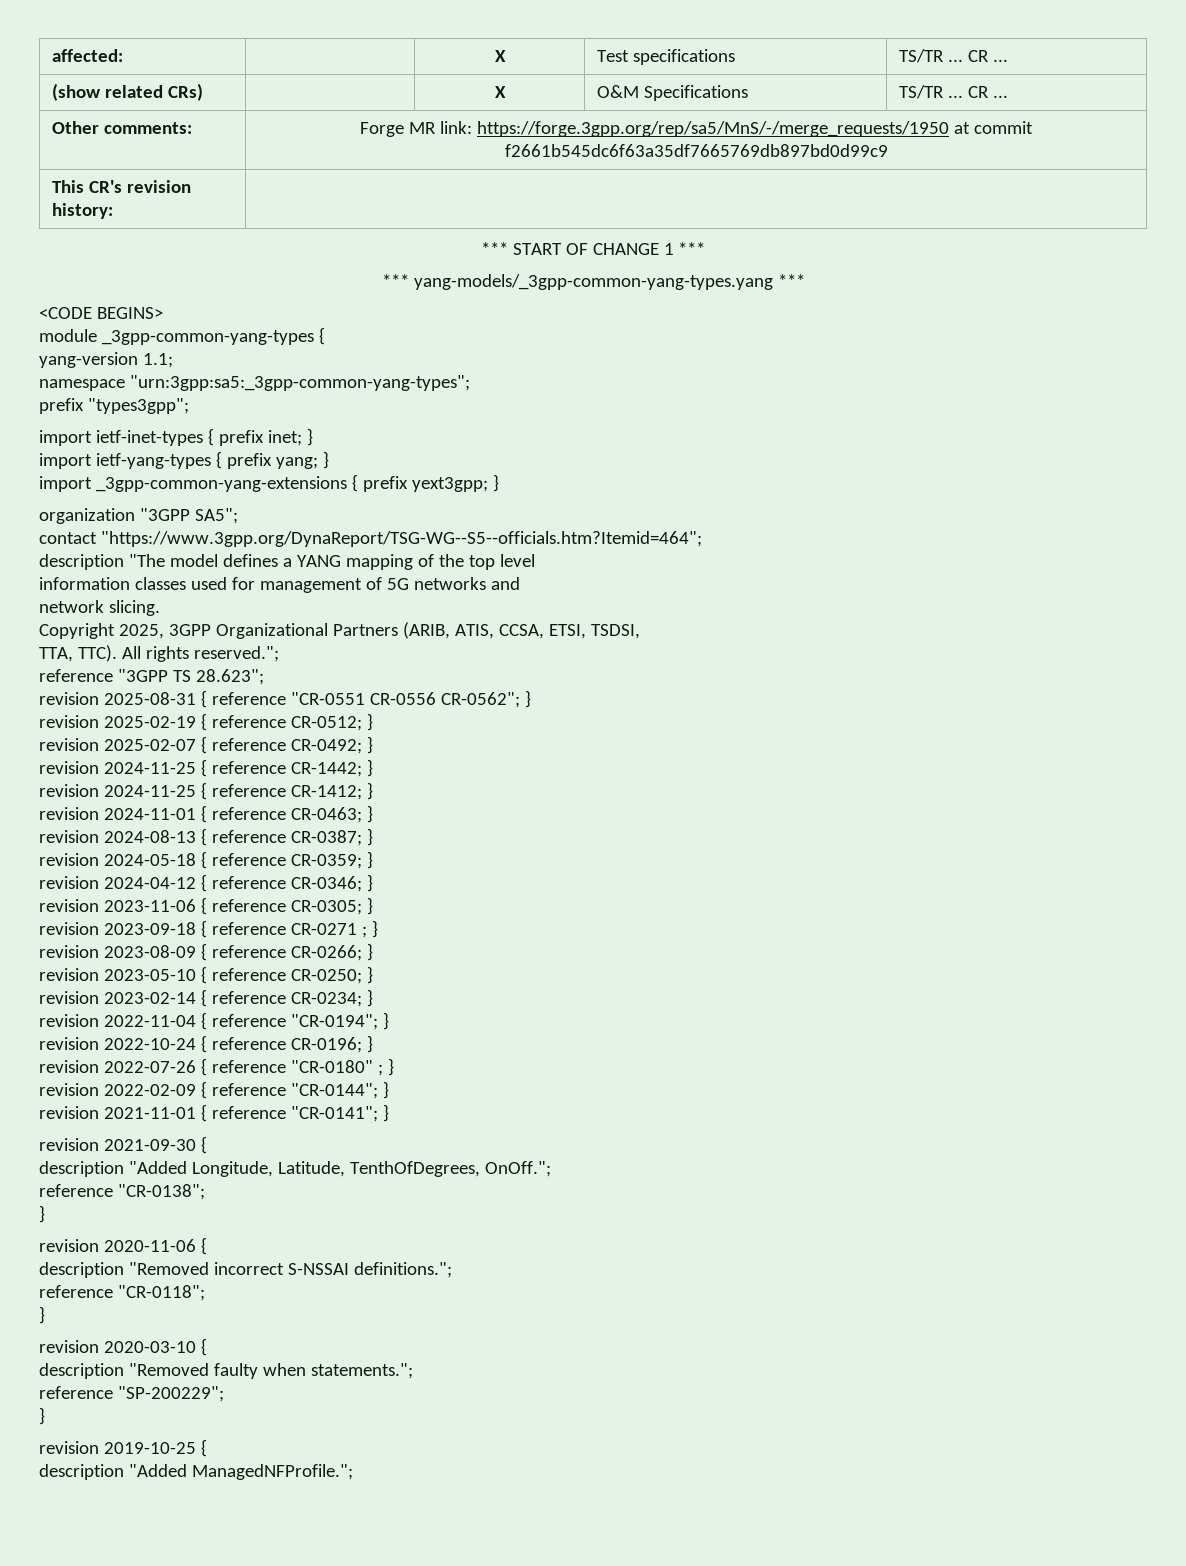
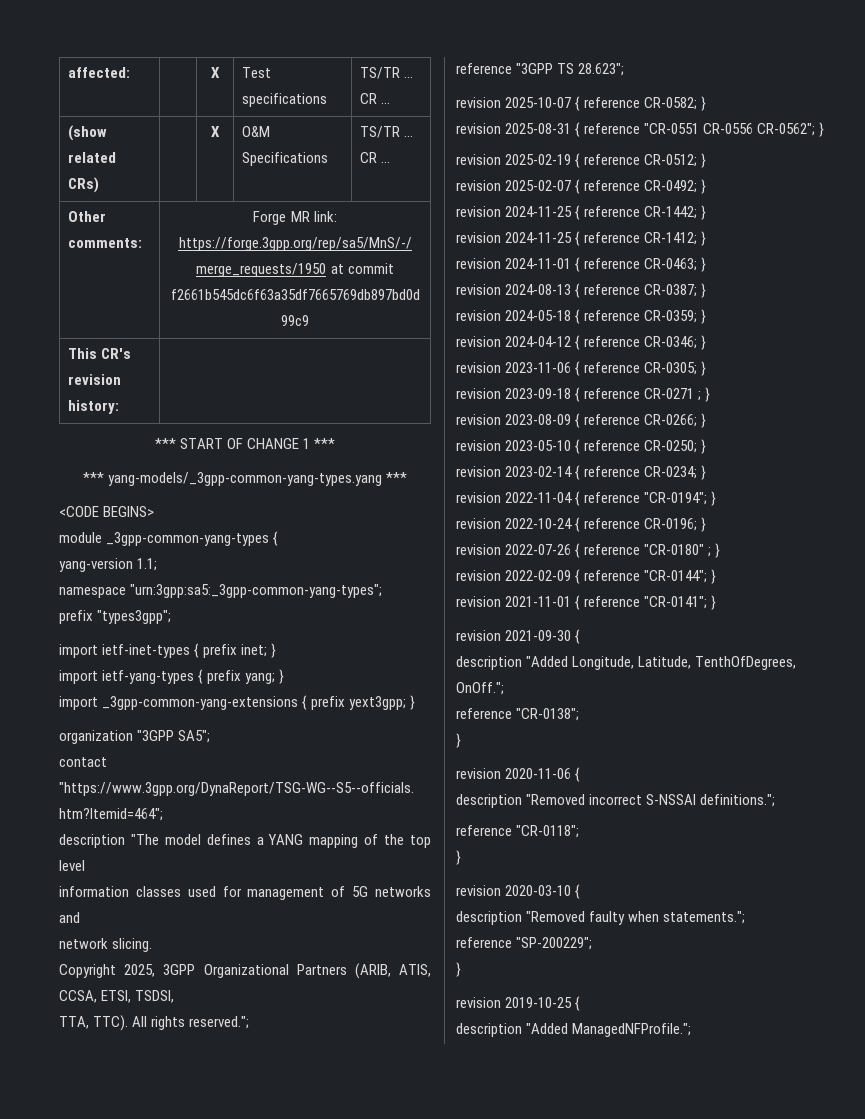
(264, 677) none -> [456,96,707,111] // revision 2025-10-07 { reference CR-0582; }

